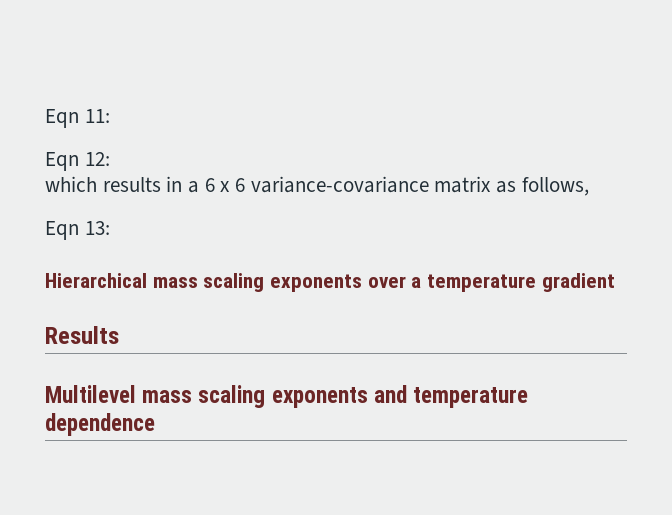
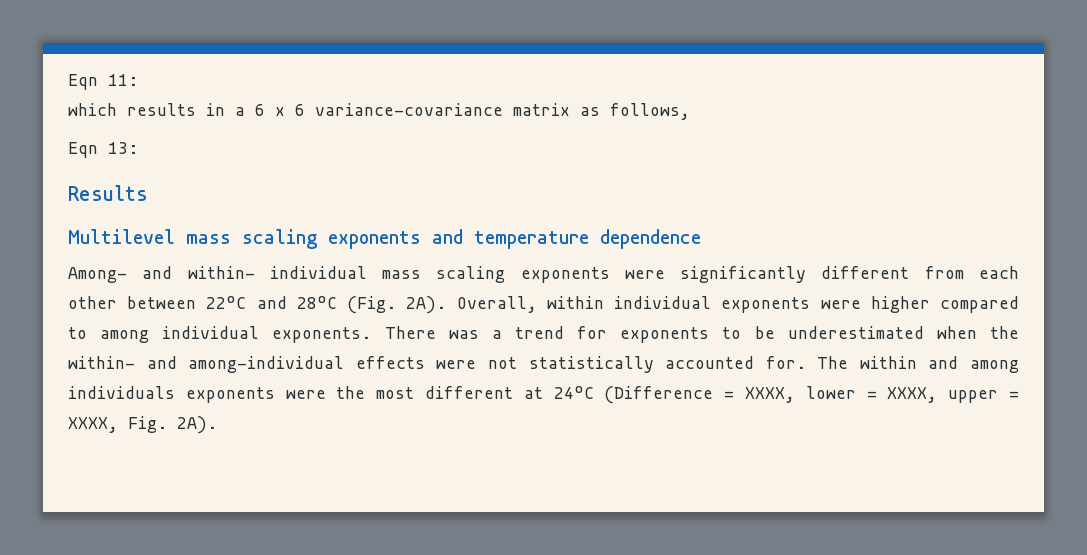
[45,152,110,171] // Eqn 12: -> (138, 80) none
[45,273,615,292] // Hierarchical mass scaling exponents over a temperature gradient -> (138, 148) none
(155, 424) none -> [68,266,1019,283] [68,296,1020,314] [68,326,1019,343] [68,356,1020,373] [68,386,1019,404] [68,416,217,434] // Among- and within- individual mass scaling exponents were significantly different from each other between 22ºC and 28ºC (Fig. 2A). Overall, within individual exponents were higher compared to among individual exponents. There was a trend for exponents to be underestimated when the within- and among-individual effects were not statistically accounted for. The within and among individuals exponents were the most different at 24ºC (Difference = XXXX, lower = XXXX, upper = XXXX, Fig. 2A).

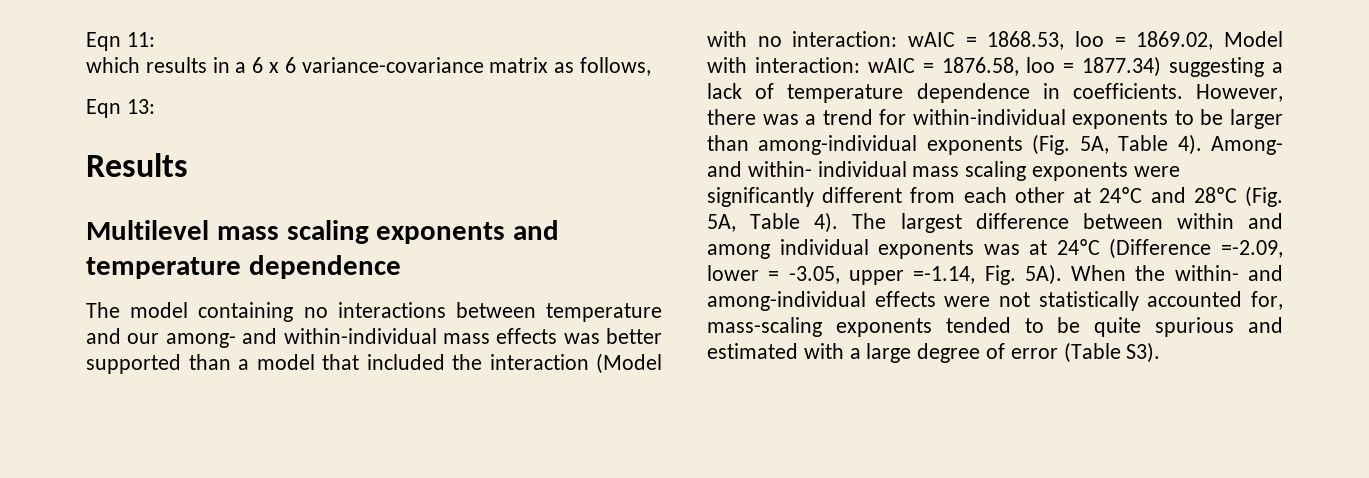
(701, 239) none -> [86,302,662,322] [86,328,662,348] [86,353,662,374] [707,31,1283,50] [707,56,1283,77] [707,83,1283,103] [707,109,1283,129] [707,134,1202,155] The model containing no interactions between temperature and our among- and within-individual mass effects was better supported than a model that included the interaction (Model with no interaction: wAIC = 1868.53, loo = 1869.02, Model with interaction: wAIC = 1876.58, loo = 1877.34) suggesting a lack of temperature dependence in coefficients. However, there was a trend for within-individual exponents to be larger than among-individual exponents (Fig. 5A, Table 4).
[127,296,247,309] between 22ºC -> [1073,187,1143,203] at 24ºC
[406,296,1020,314] [68,326,977,343] 2A). Overall, within individual exponents were higher compared to among individual exponents. There was a trend for exponents to be underestimated when -> [707,212,1283,233] [707,238,1283,259] [707,264,1127,285] 5A, Table 4). The largest difference between within and among individual exponents was at 24ºC (Difference =-2.09, lower = -3.05, upper =-1.14, Fig. 5A). When
[765,356,1020,373] [68,386,1019,404] [68,416,217,434] for. The within and among individuals exponents were the most different at 24ºC (Difference = XXXX, lower = XXXX, upper = XXXX, Fig. 2A). -> [1251,291,1283,310] [707,317,1283,337] [707,342,1161,363] for, mass-scaling exponents tended to be quite spurious and estimated with a large degree of error (Table S3).

